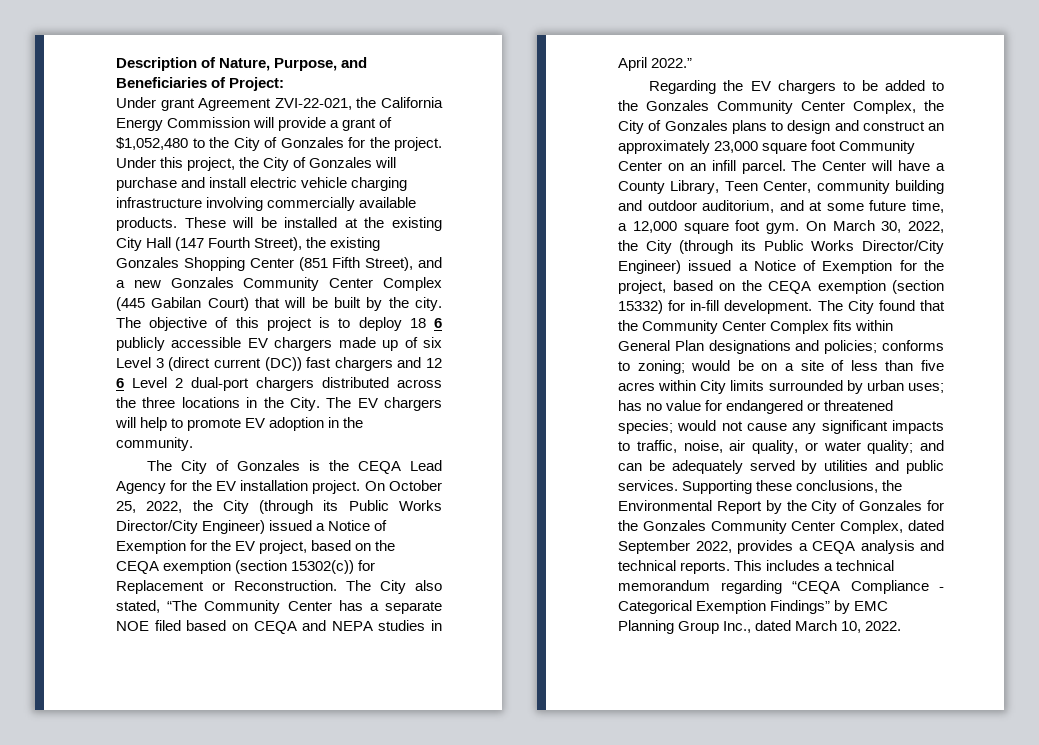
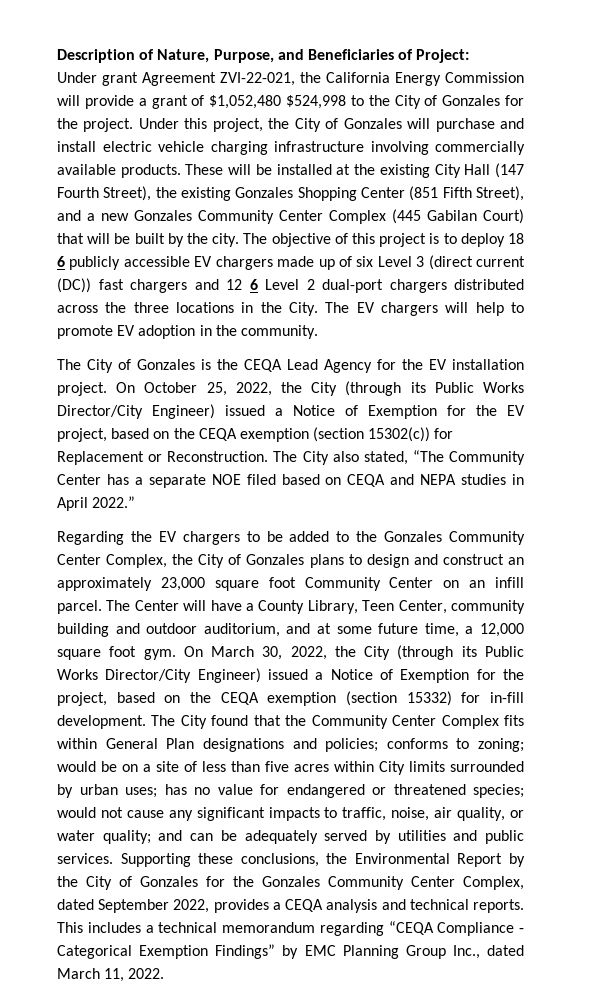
(188, 143) none -> [286,95,346,109] $524,998
[841,621,862,633] 10, -> [104,968,125,982] 11,

